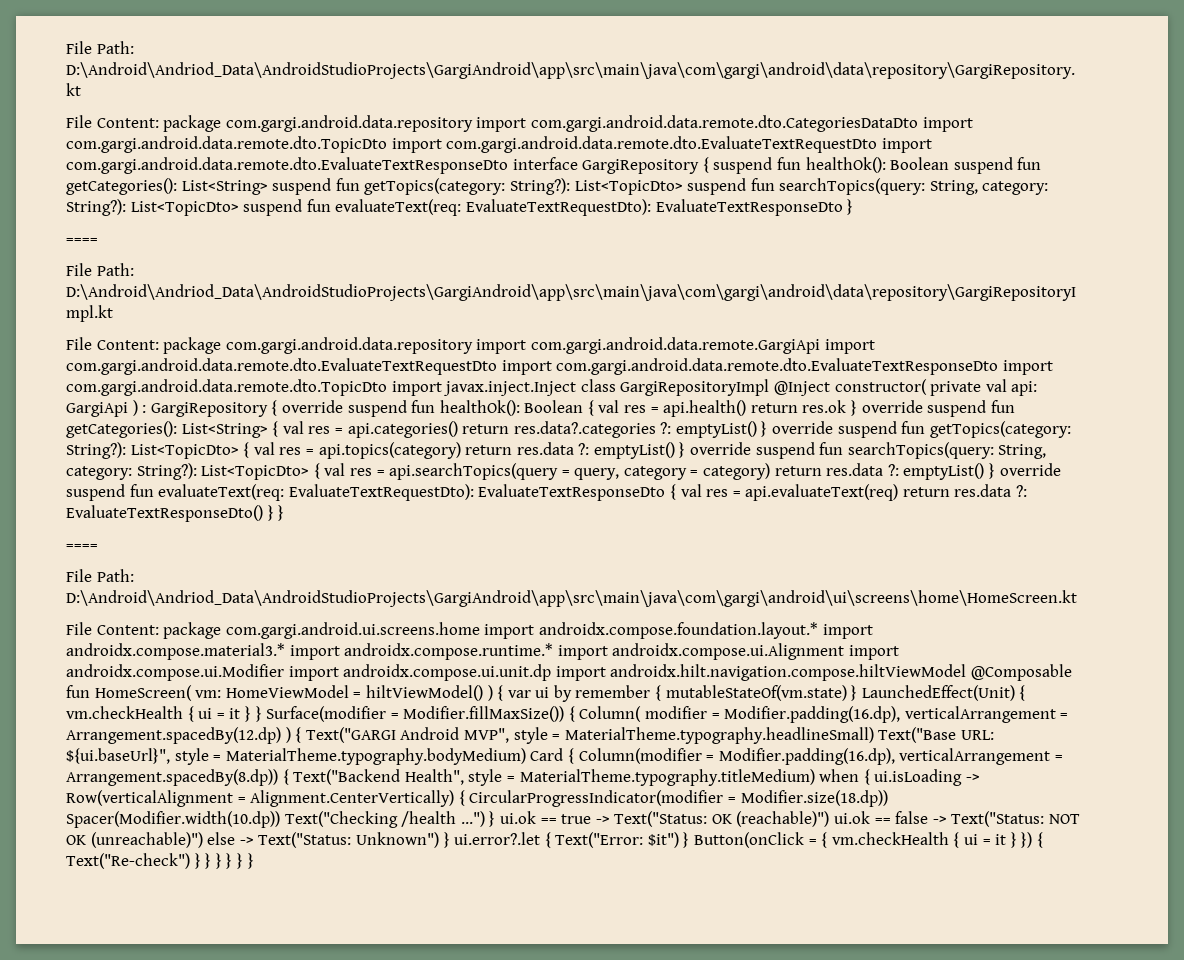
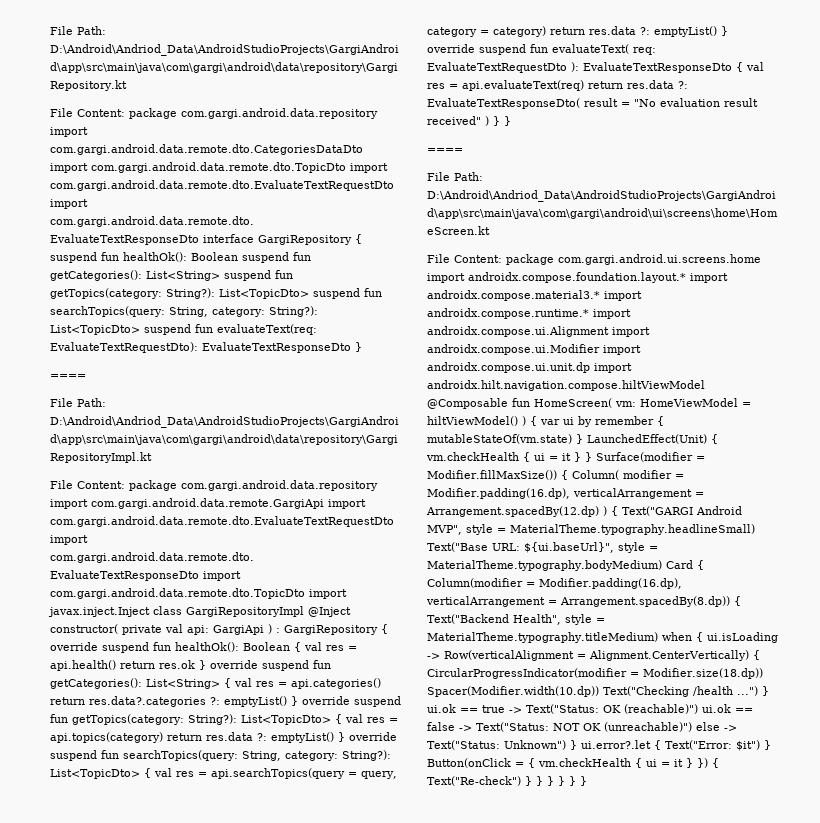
[158,484,474,501] evaluateText(req: EvaluateTextRequestDto): -> [552,44,656,55] [427,62,579,73] evaluateText( req: EvaluateTextRequestDto ):
[66,505,263,522] EvaluateTextResponseDto() -> [427,98,758,109] [427,116,489,126] EvaluateTextResponseDto( result = "No evaluation result received" )

